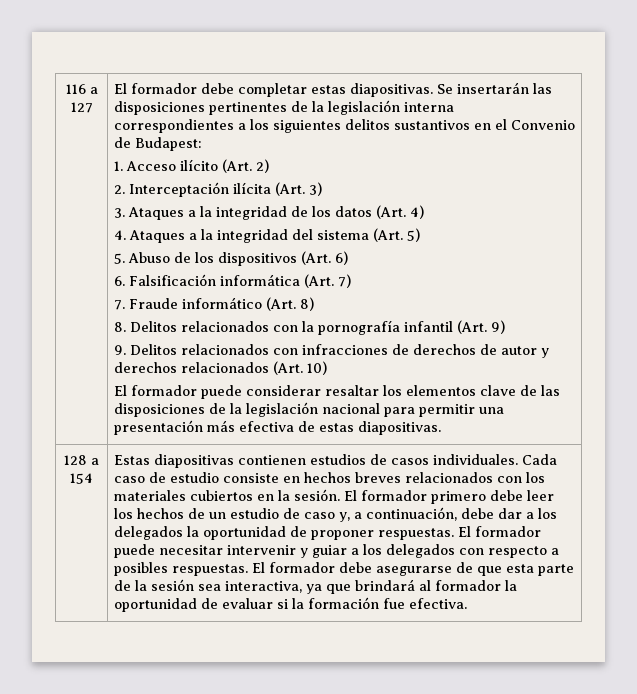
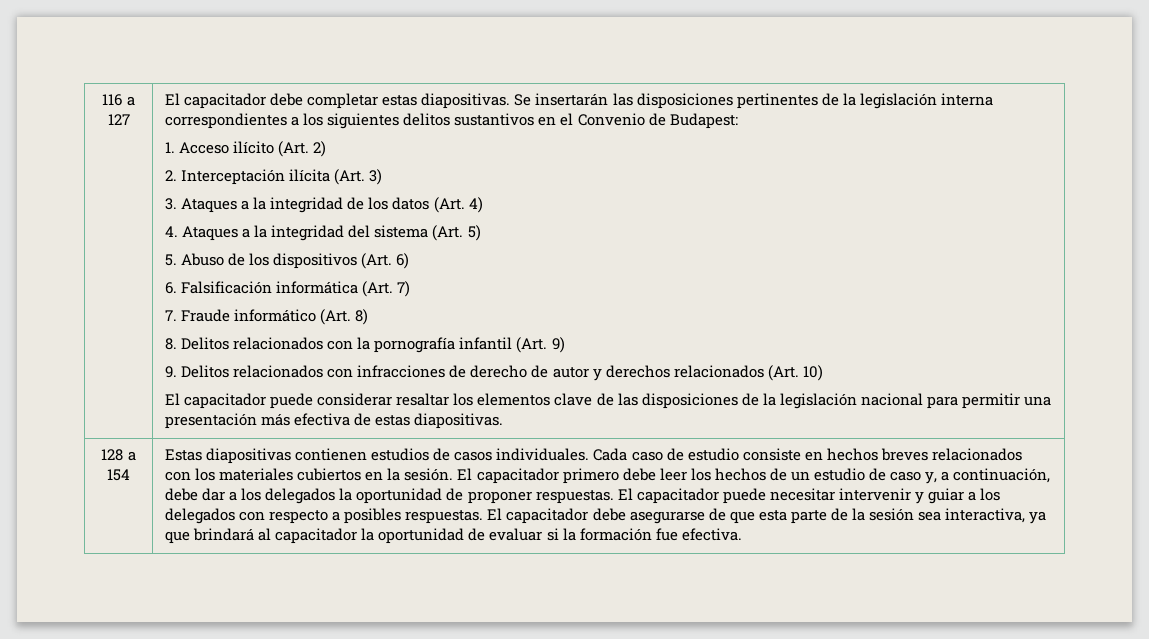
[130,83,197,94] formador -> [184,93,267,109] capacitador
[412,344,476,355] derechos -> [470,365,528,378] derecho
[130,385,197,396] formador -> [184,393,267,409] capacitador
[360,490,427,501] formador -> [476,468,559,484] capacitador
[474,526,541,537] formador -> [636,488,719,504] capacitador
[268,562,335,573] formador -> [506,508,589,524] capacitador
[434,580,501,591] formador -> [275,528,358,544] capacitador

